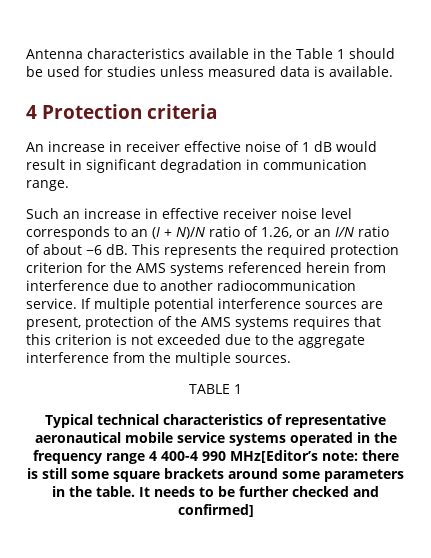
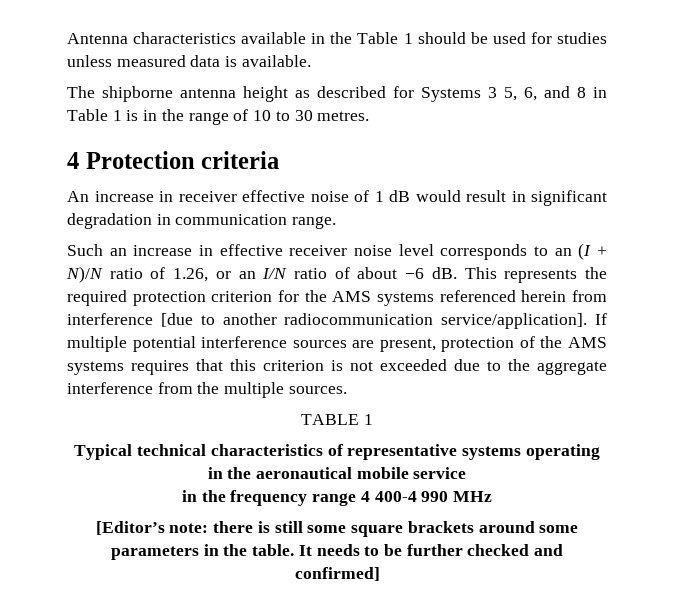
(393, 71) none -> [67,86,607,102] [67,109,370,125] // The shipborne antenna height as described for Systems 3 5, 6, and 8 in Table 1 is in the range of 10 to 30 metres.
[113,280,139,291] due -> [160,313,193,327] [due
[26,298,77,309] service. -> [441,313,588,329] service/application].
(386, 421) none -> [461,444,600,460] [207,467,252,479] systems operating in the
[228,432,353,446] systems operated -> (467, 473) //
[229,450,318,463] MHz[Editor’s -> [453,491,493,502] [95,521,165,535] MHz // [Editor’s

